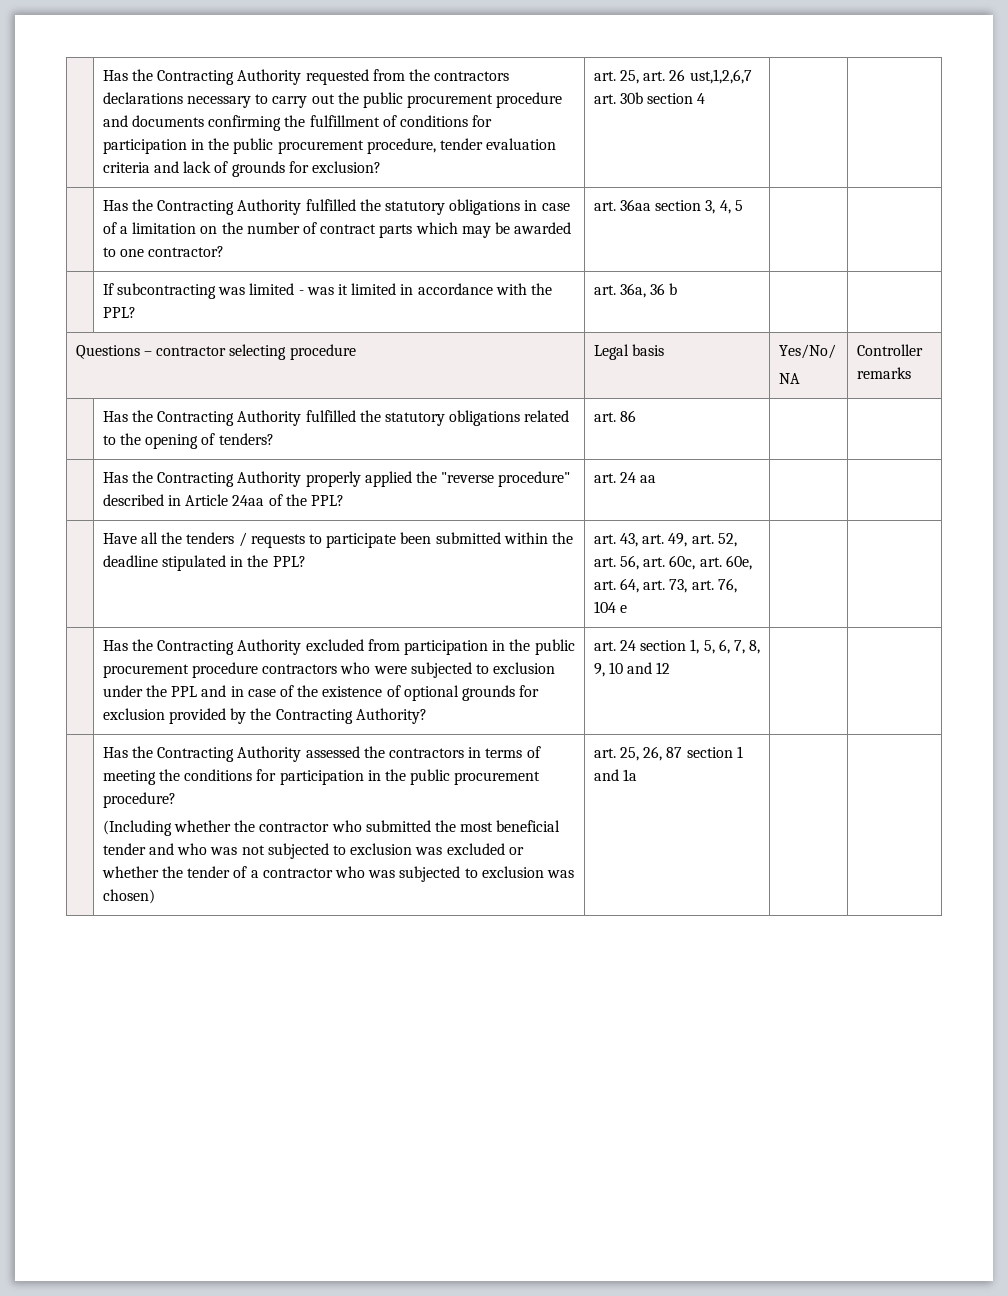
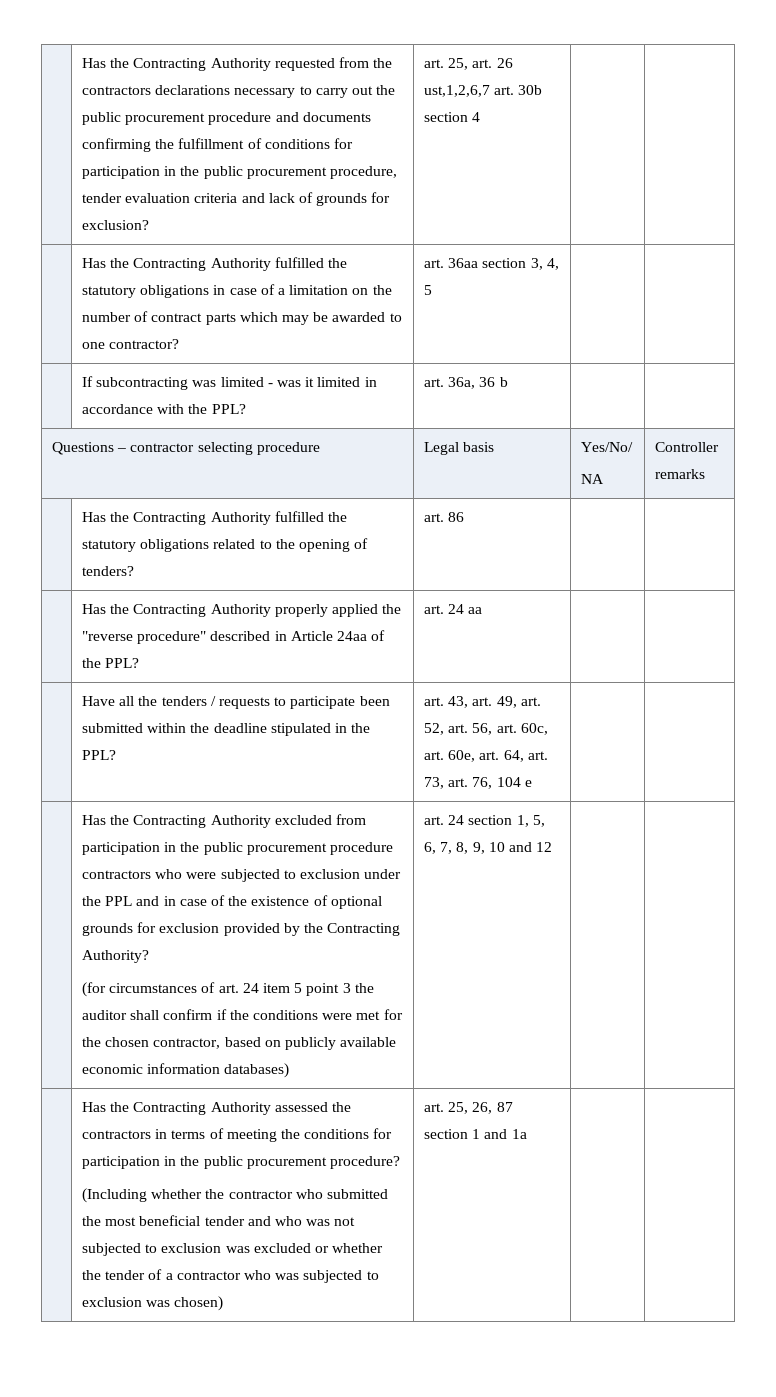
(427, 716) none -> [82,982,374,997] [82,1009,403,1020] [82,1037,397,1050] [82,1063,290,1078] // (for circumstances of art. 24 item 5 point 3 the auditor shall confirm if the conditions were met for the chosen contractor, based on publicly available economic information databases)

